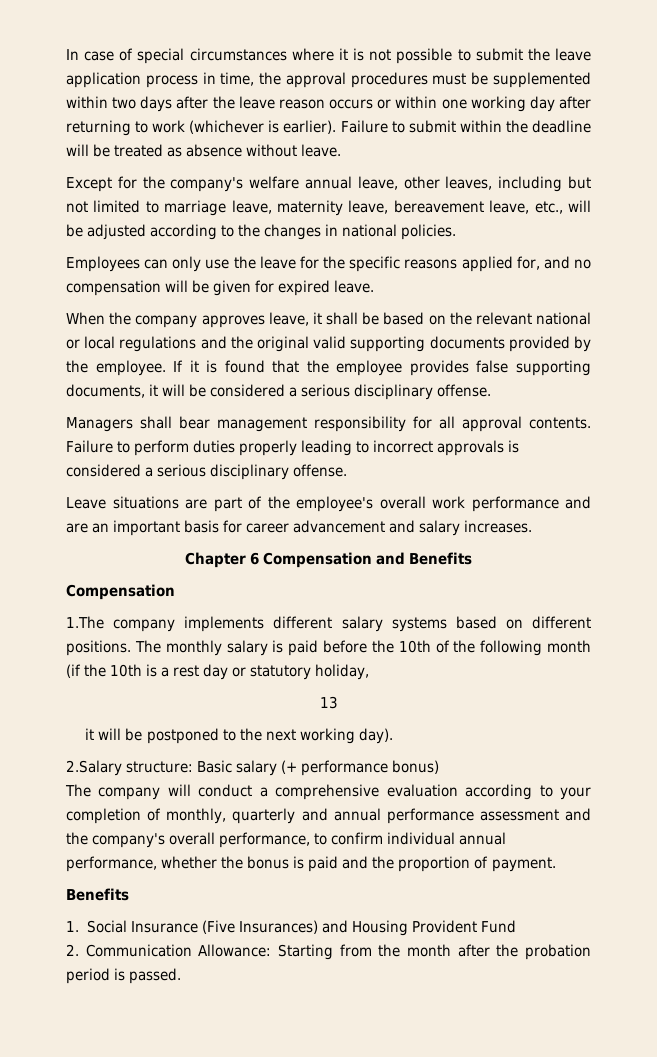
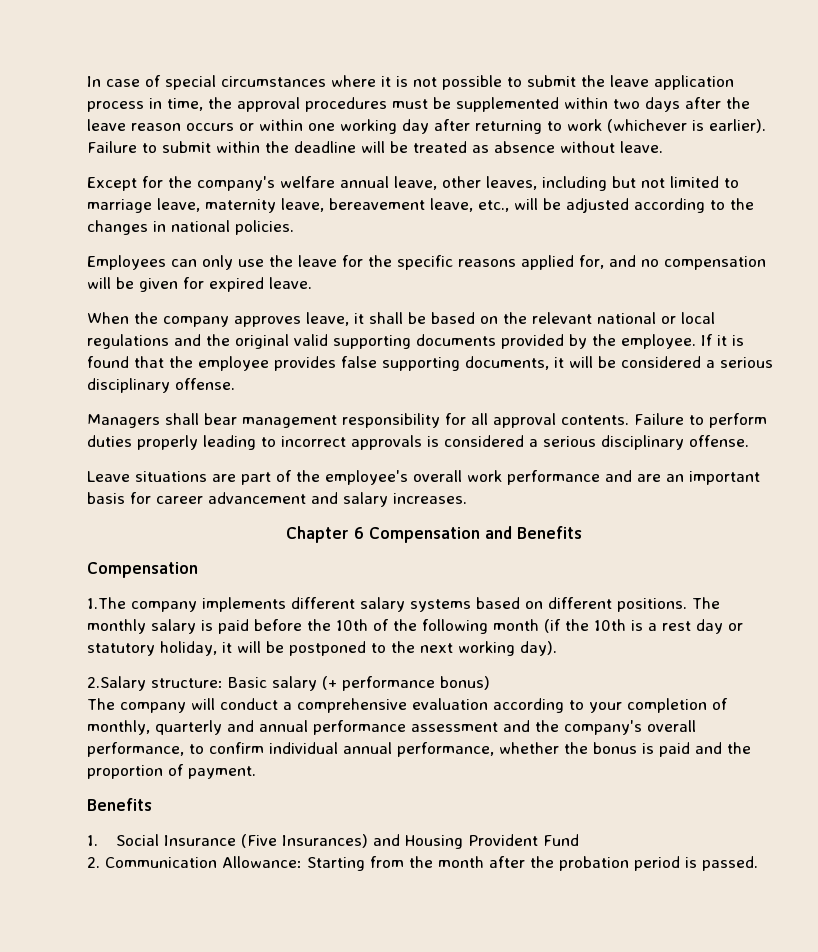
[319,696,338,709] // 13 // -> (217, 648) none

